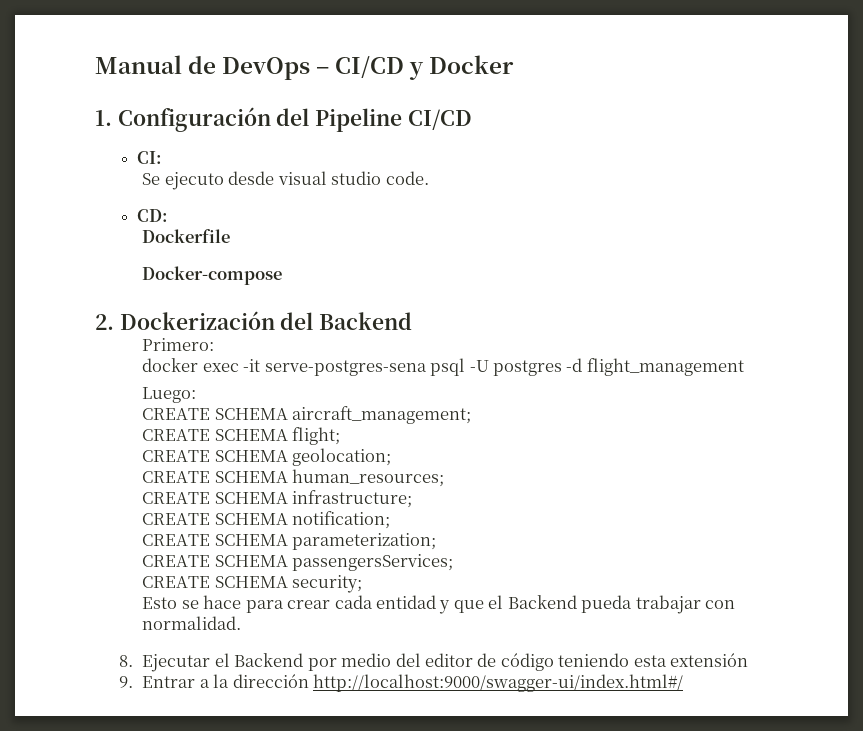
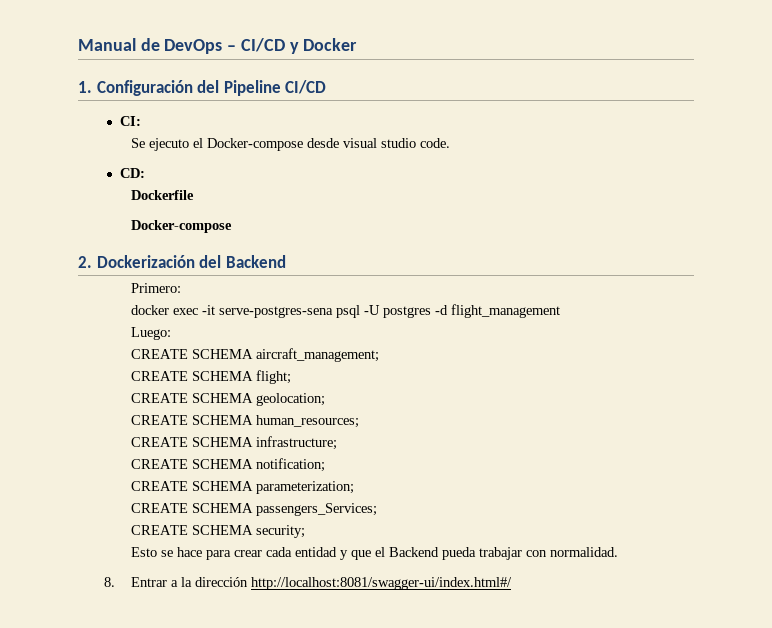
(224, 181) none -> [192,138,303,151] el Docker-compose
[292,554,454,571] passengersServices; -> [255,503,377,516] passengers_Services;
[142,653,749,672] [118,676,133,688] Ejecutar el Backend por medio del editor de código teniendo esta extensión // 9. -> (116, 582) none
[313,674,684,692] http://localhost:9000/swagger-ui/index.html#/ -> [250,577,512,590] http://localhost:8081/swagger-ui/index.html#/

